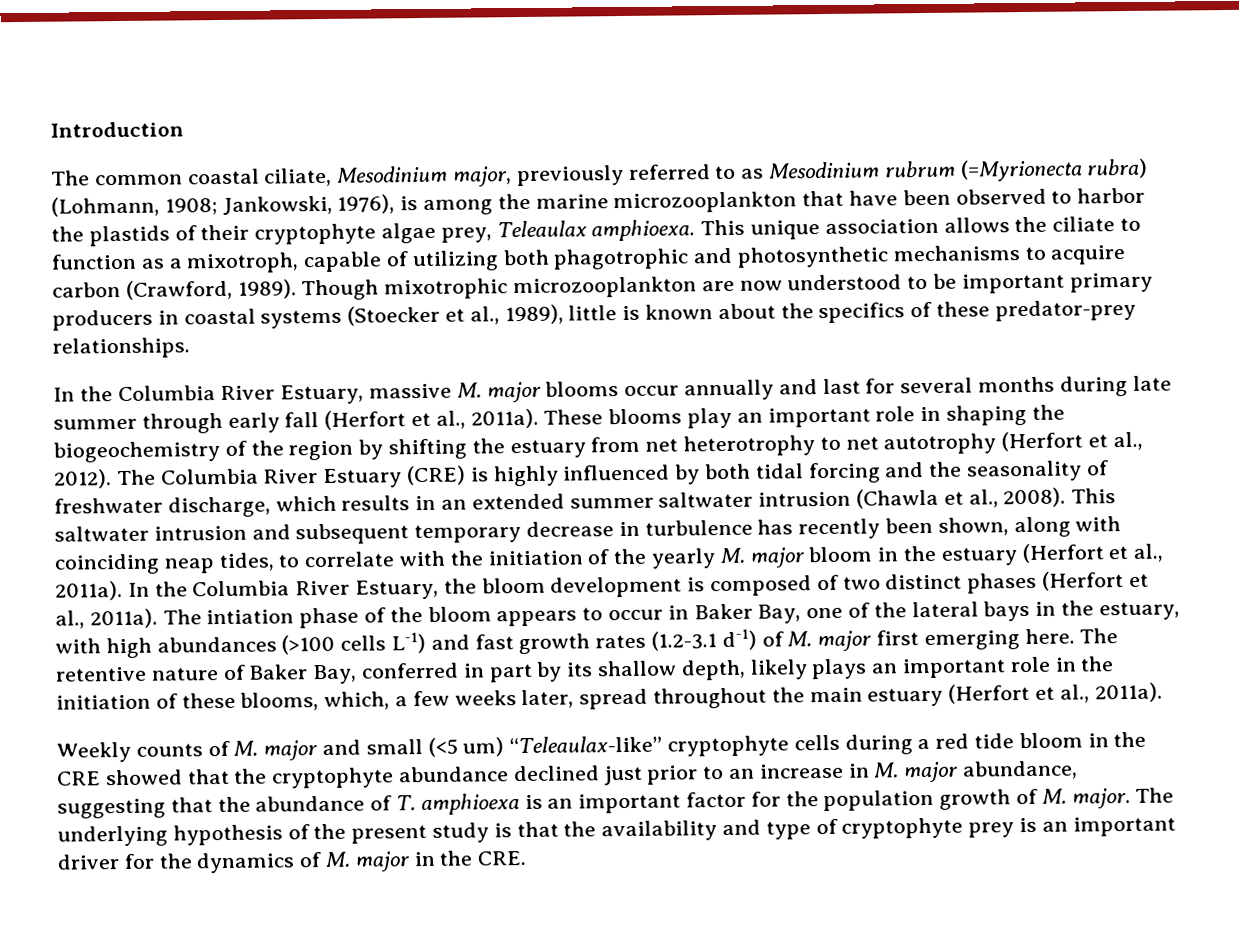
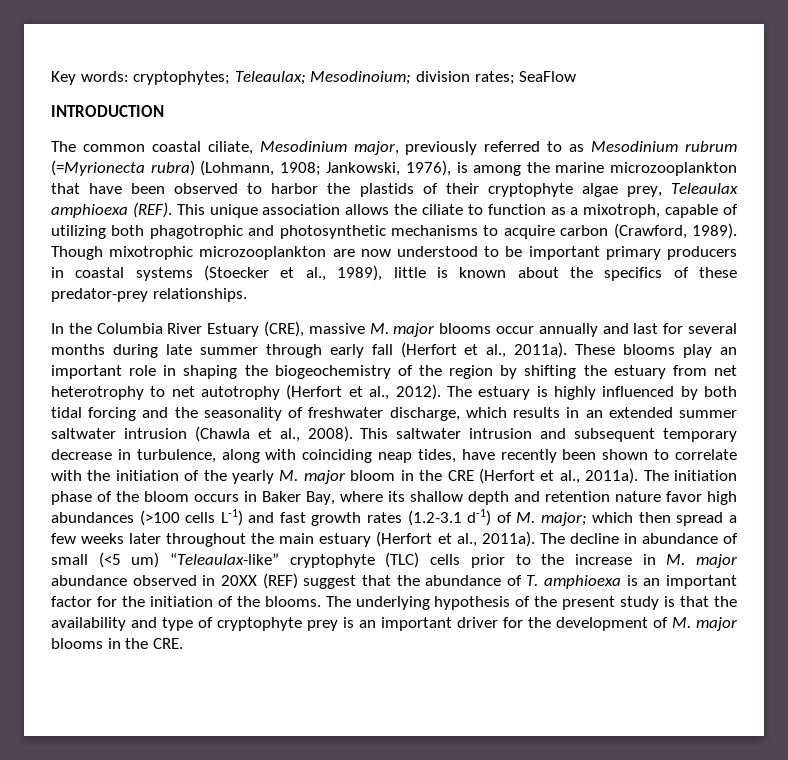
[50,121,184,138] Introduction -> [51,71,577,85] [51,105,164,117] Key words: cryptophytes; Teleaulax; Mesodinoium; division rates; SeaFlow // INTRODUCTION
[591,219,696,242] amphioexa. -> [51,202,172,218] amphioexa (REF).
[280,384,365,405] Estuary, -> [207,321,304,337] Estuary (CRE),
[160,465,467,488] Columbia River Estuary (CRE) -> [478,386,531,400] estuary
[644,517,1009,540] turbulence has recently been shown, -> [136,449,216,463] turbulence,
(275, 562) none -> [461,449,649,463] have recently been shown
[940,543,1164,566] [55,571,1149,601] [55,608,295,629] estuary (Herfort et al., 2011a). In the Columbia River Estuary, the bloom development is composed of two distinct phases (Herfort et al., 2011a). The intiation -> [447,468,738,484] CRE (Herfort et al., 2011a). The initiation
[496,600,1180,627] [55,638,101,654] appears to occur in Baker Bay, one of the lateral bays in the estuary, with -> [194,491,702,505] occurs in Baker Bay, where its shallow depth and retention nature favor
[817,628,1119,652] [55,656,1115,685] [56,691,391,711] major first emerging here. The retentive nature of Baker Bay, conferred in part by its shallow depth, likely plays an important role in the initiation of these blooms, which, -> [540,512,724,526] major; which then spread
[521,688,649,710] later, spread -> [129,533,162,544] later
[56,739,362,763] // Weekly counts of M. major and -> [539,533,739,544] The decline in abundance of
[793,731,1147,755] [57,765,643,789] cells during a red tide bloom in the CRE showed that the cryptophyte abundance declined just -> [385,552,461,568] (TLC) cells
[729,768,756,779] an -> [541,554,565,565] the
[962,760,1079,780] [57,798,166,819] abundance, suggesting -> [51,573,357,589] abundance observed in 20XX (REF) suggest
[823,787,1131,812] population growth of M. major. -> [149,596,321,607] initiation of the blooms.
[196,851,410,874] dynamics of M. major -> [556,617,737,631] [51,638,103,649] development of M. major blooms

